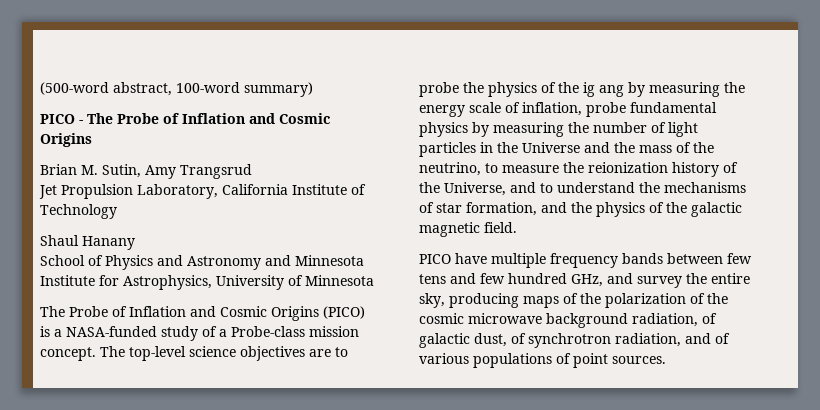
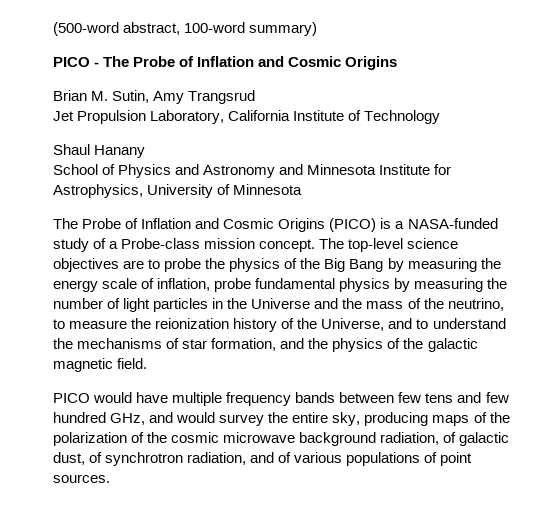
[583,82,624,97] ig ang -> [324,258,384,272] Big Bang
(451, 259) none -> [93,392,133,403] would
(633, 278) none -> [176,412,216,423] would

